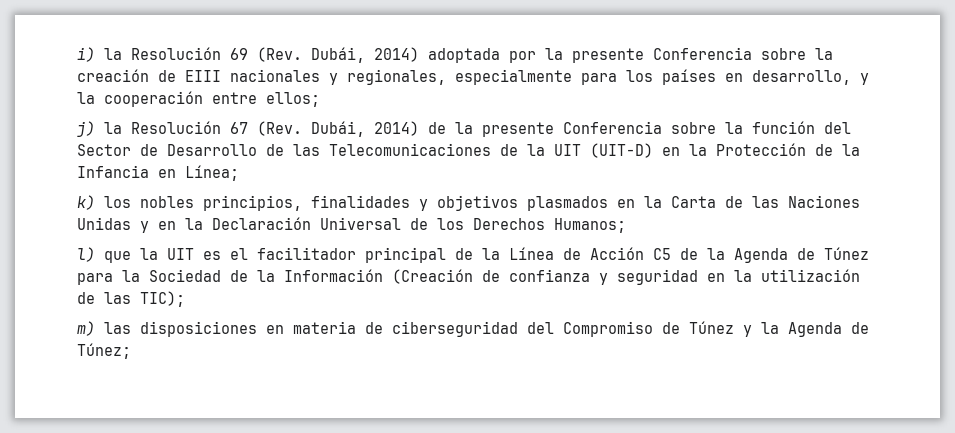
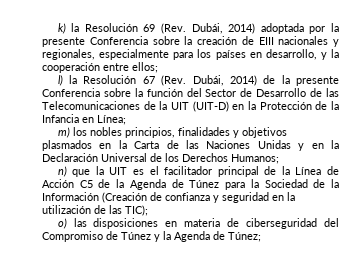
[77,47,95,62] i) -> [57,23,66,34] k)
[77,121,95,137] j) -> [57,75,63,86] l)
[77,195,95,210] k) -> [57,127,70,138] m)
[77,247,95,262] l) -> [57,166,67,177] n)
[77,321,95,336] m) -> [57,218,67,229] o)

